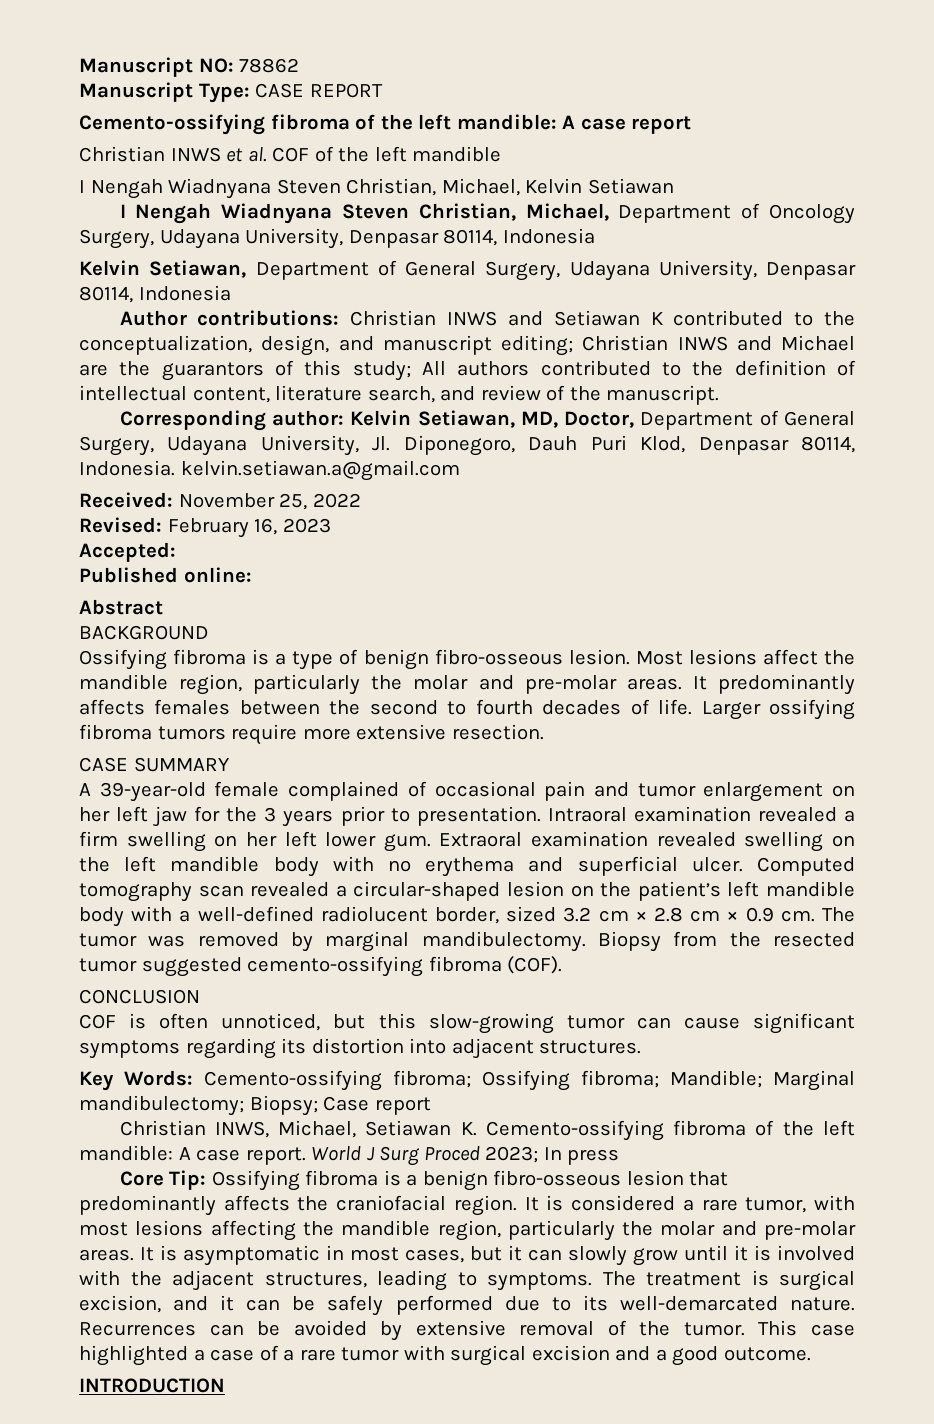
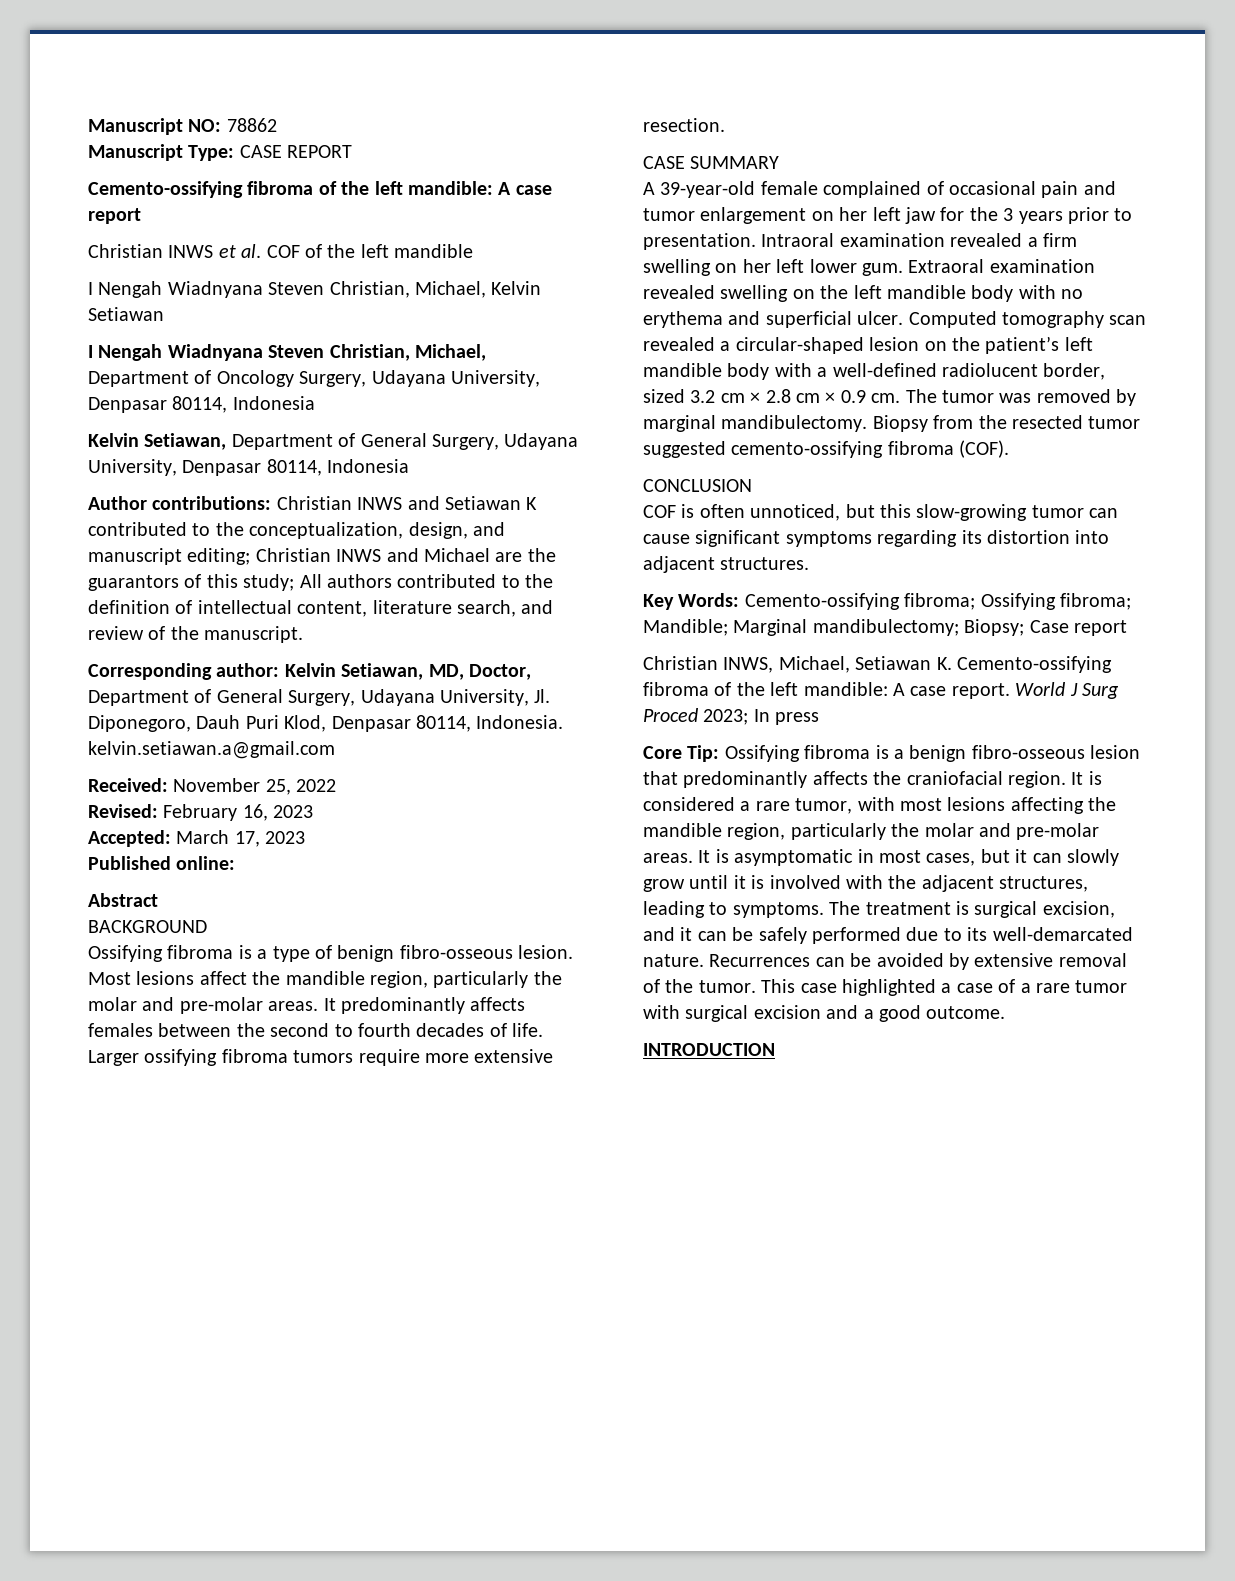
(176, 552) none -> [176,830,306,847] March 17, 2023

